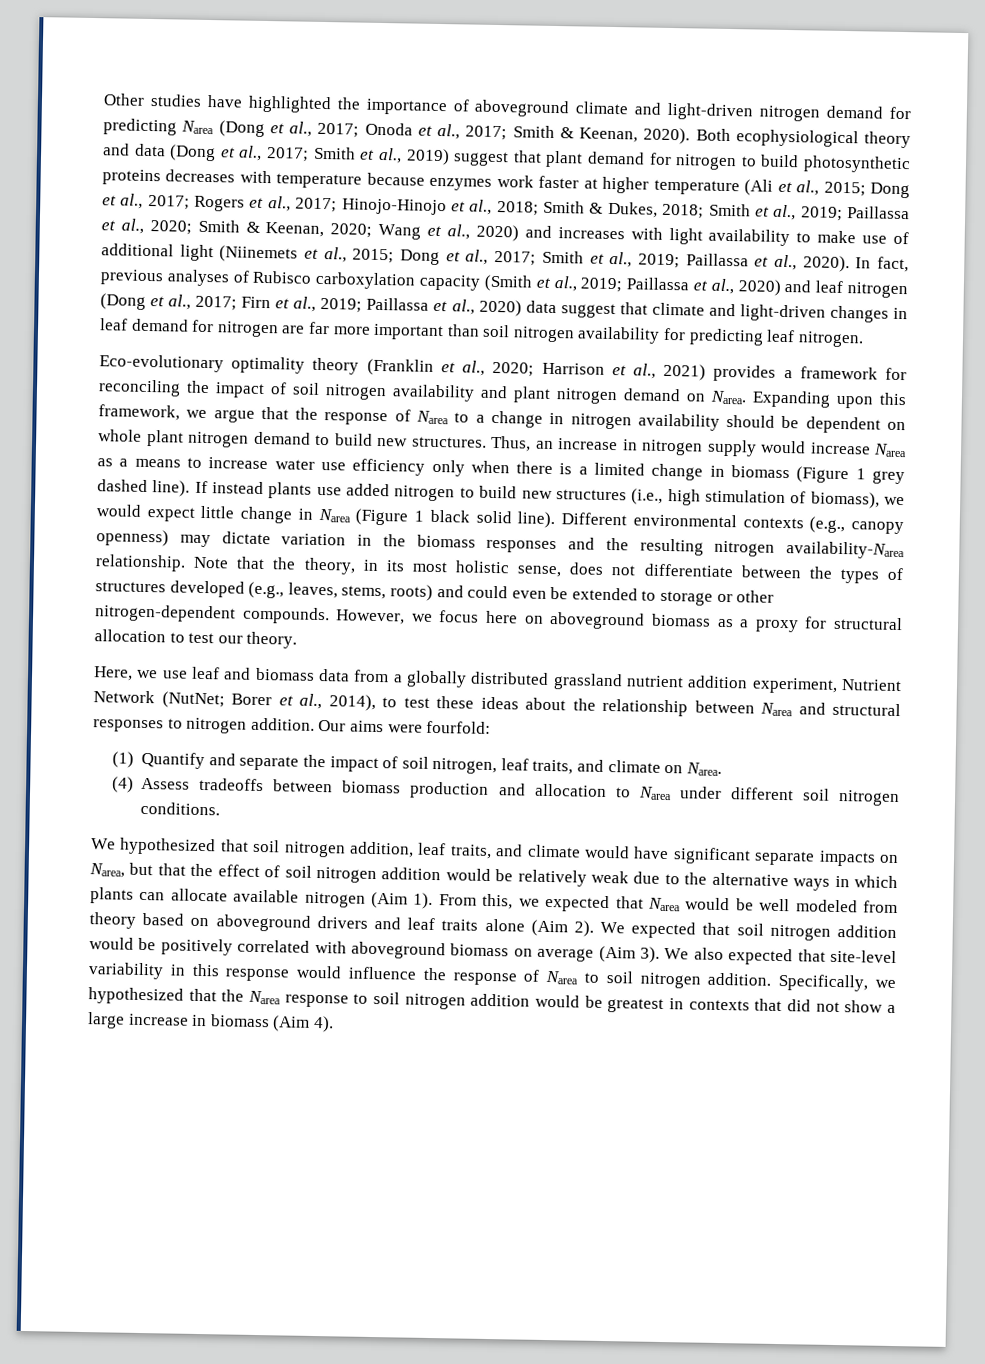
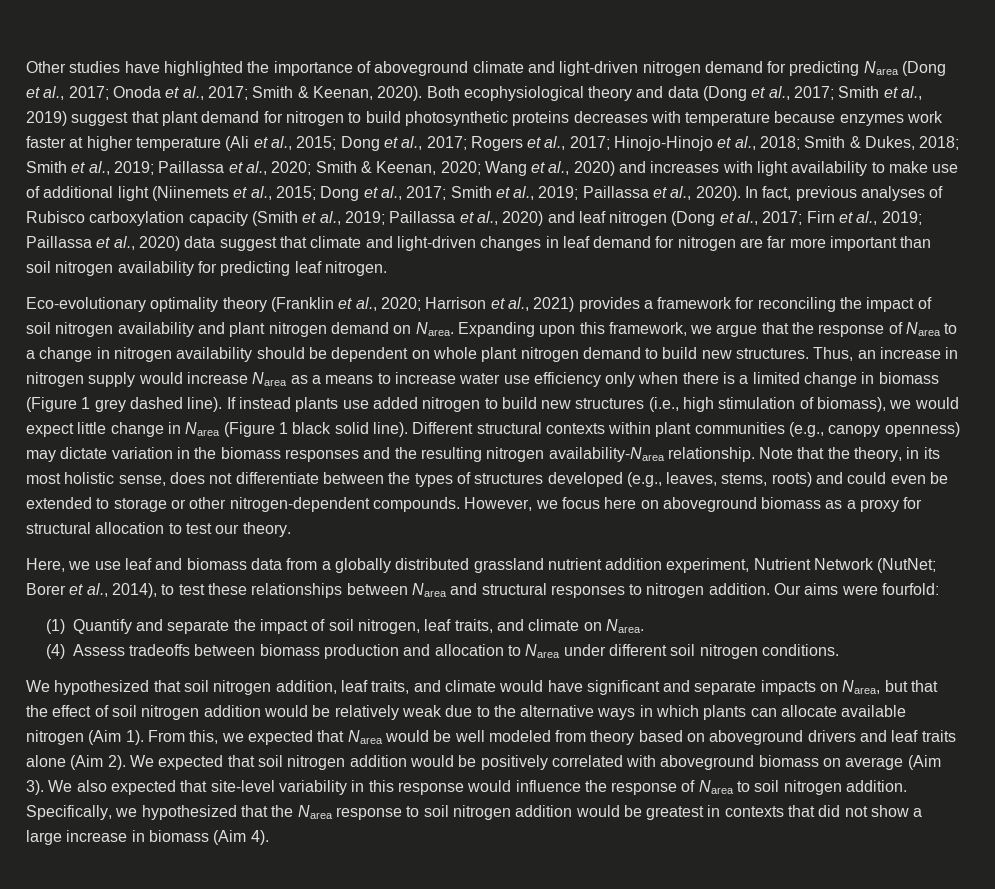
[632,513,804,529] environmental contexts -> [476,422,785,437] structural contexts within plant communities
[480,696,688,717] ideas about the relationship -> [251,583,343,598] relationships
(751, 856) none -> [663,680,691,692] and

